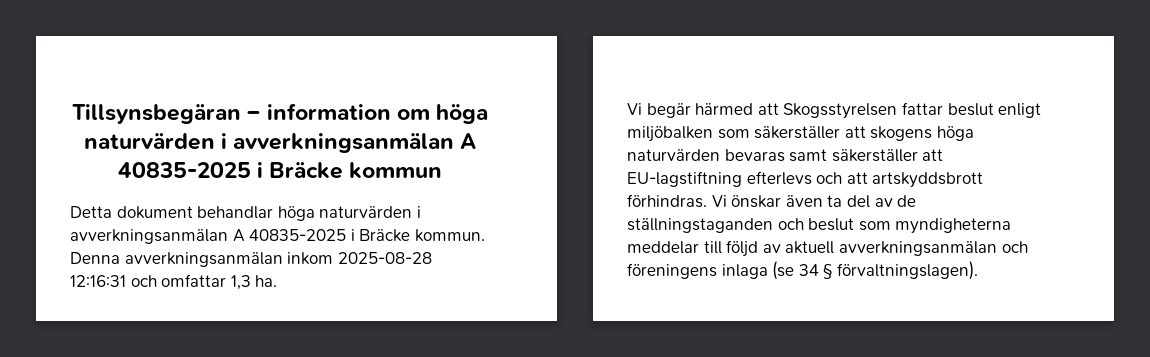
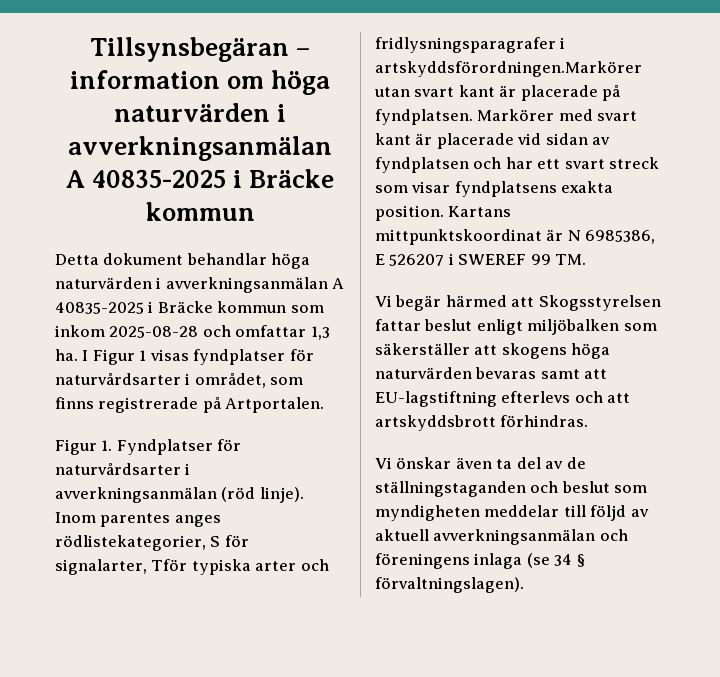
[414,229,485,242] [70,252,283,267] kommun. Denna avverkningsanmälan -> [217,301,324,313] kommun som
[70,275,126,287] 12:16:31 -> (199, 332) none
(278, 281) none -> [82,349,314,365] [55,373,304,388] [55,397,325,413] [55,439,242,455] [55,463,191,475] [55,487,304,503] [55,512,221,527] [55,535,249,551] [55,559,329,575] [375,37,566,53] [375,61,642,77] [374,85,621,101] [375,109,638,125] [375,133,611,149] [375,157,660,173] [375,181,614,197] [375,205,512,221] [375,229,656,245] [375,253,587,266] I Figur 1 visas fyndplatser för naturvårdsarter i området, som finns registrerade på Artportalen. // Figur 1. Fyndplatser för naturvårdsarter i avverkningsanmälan (röd linje). Inom parentes anges rödlistekategorier, S för signalarter, Tför typiska arter och fridlysningsparagrafer i artskyddsförordningen.Markörer utan svart kant är placerade på fyndplatsen. Markörer med svart kant är placerade vid sidan av fyndplatsen och har ett svart streck som visar fyndplatsens exakta position. Kartans mittpunktskoordinat är N 6985386, E 526207 i SWEREF 99 TM.
[831,149,918,162] säkerställer -> (580, 374) none
(707, 201) none -> (589, 421) //
[895,218,1012,234] myndigheterna -> [375,505,480,521] myndigheten

